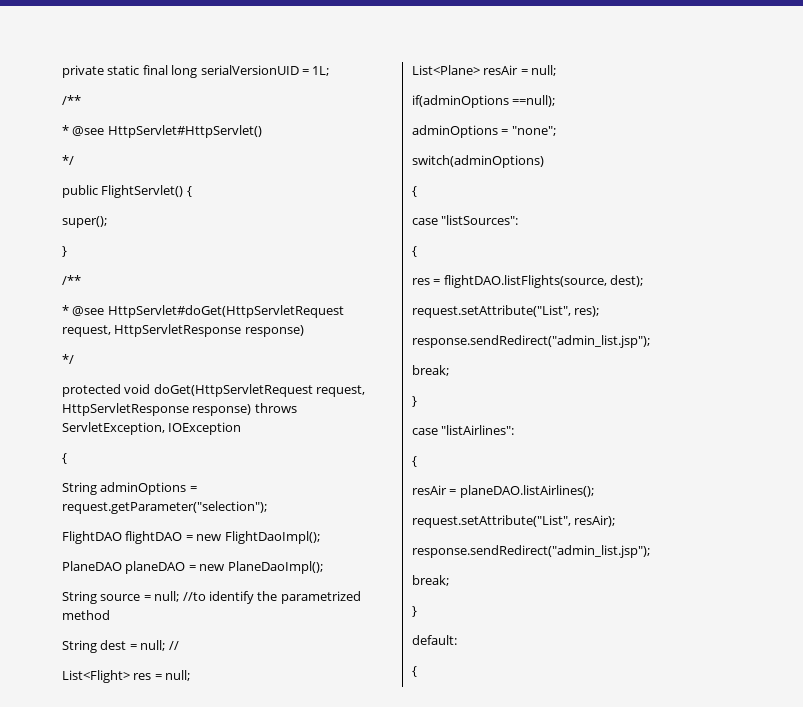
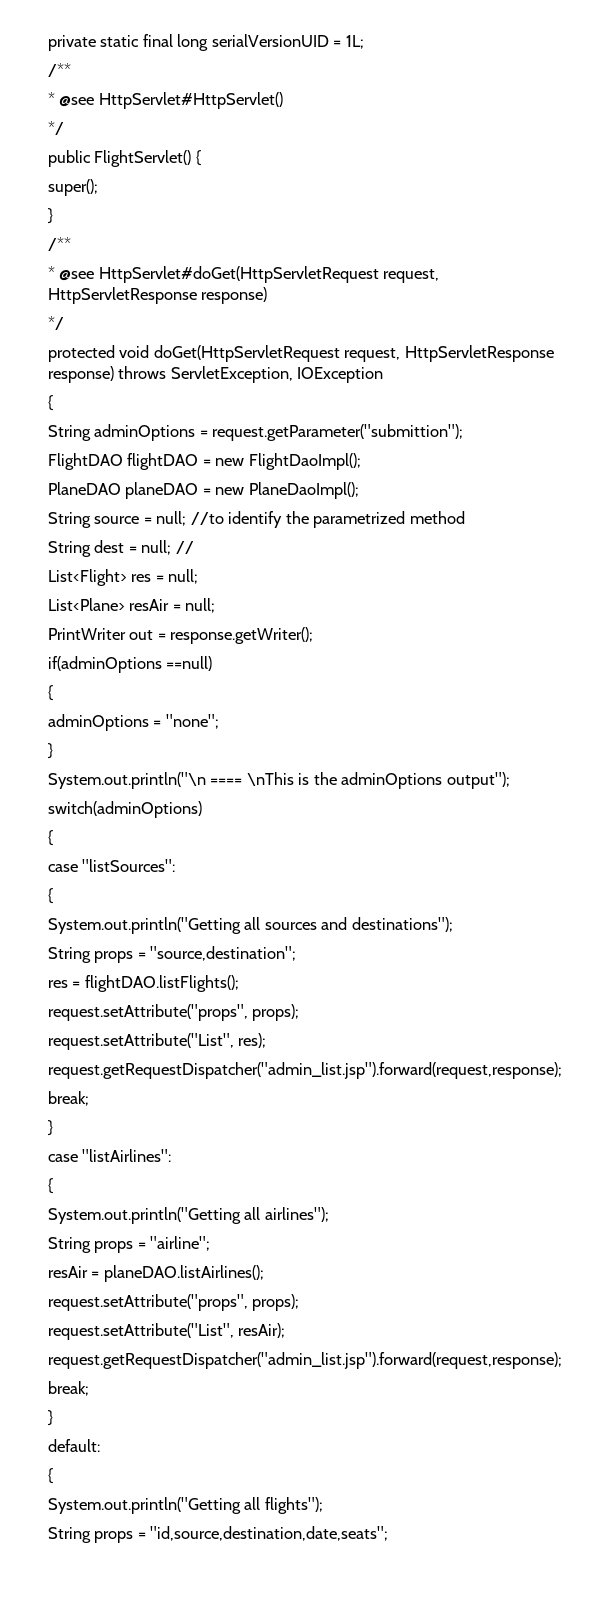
[62,501,267,514] request.getParameter("selection"); -> [212,424,464,441] request.getParameter("submittion");
(557, 70) none -> [48,627,314,644] // PrintWriter out = response.getWriter();
[512,95,556,107] ==null); -> [166,656,213,671] [48,685,53,701] ==null) // {
(556, 131) none -> [48,743,53,759] [48,772,510,789] // } // System.out.println("\n ==== \nThis is the adminOptions output");
[412,275,644,288] // res = flightDAO.listFlights(source, dest); -> [48,917,453,934] [48,946,297,963] [48,975,239,992] [48,1004,300,1021] // System.out.println("Getting all sources and destinations"); // String props = "source,destination"; // res = flightDAO.listFlights(); // request.setAttribute("props", props);
[412,335,650,348] response.sendRedirect("admin_list.jsp"); -> [48,1062,562,1079] request.getRequestDispatcher("admin_list.jsp").forward(request,response);
(417, 461) none -> [48,1207,329,1224] [48,1236,211,1253] // System.out.println("Getting all airlines"); // String props = "airline";
(594, 491) none -> [48,1294,300,1311] // request.setAttribute("props", props);
[412,545,650,558] response.sendRedirect("admin_list.jsp"); -> [48,1352,562,1369] request.getRequestDispatcher("admin_list.jsp").forward(request,response);
(417, 671) none -> [48,1497,323,1514] [48,1526,389,1543] // System.out.println("Getting all flights"); // String props = "id,source,destination,date,seats";

